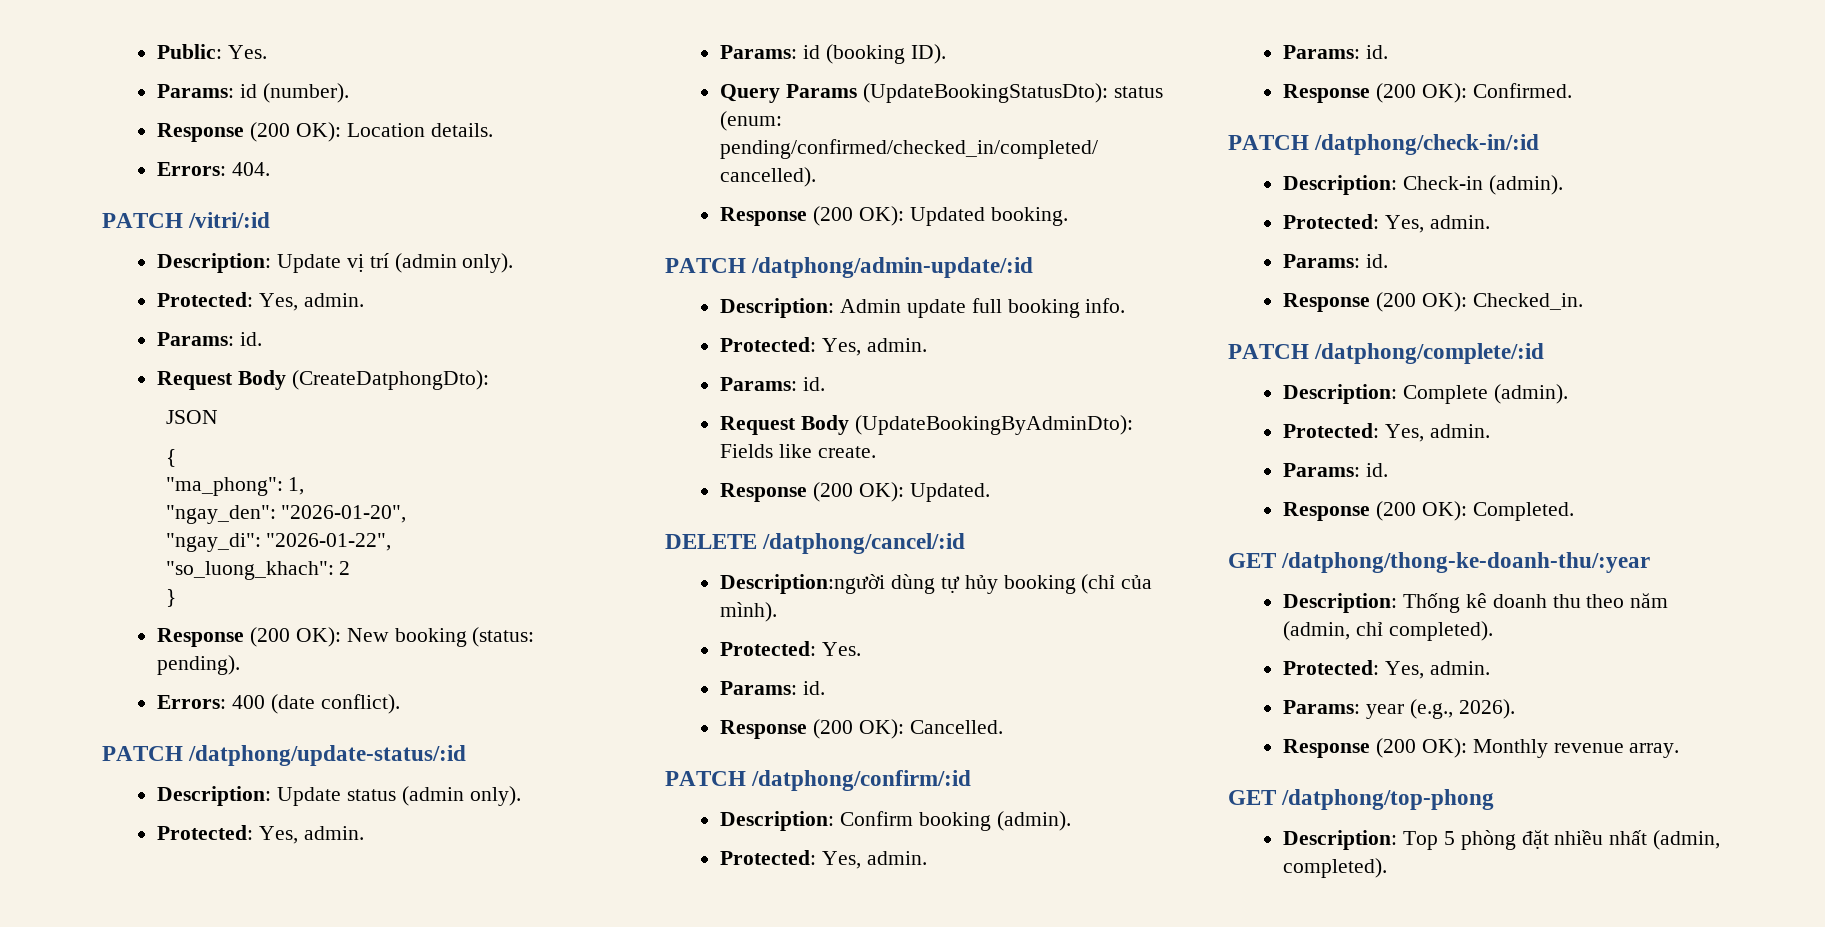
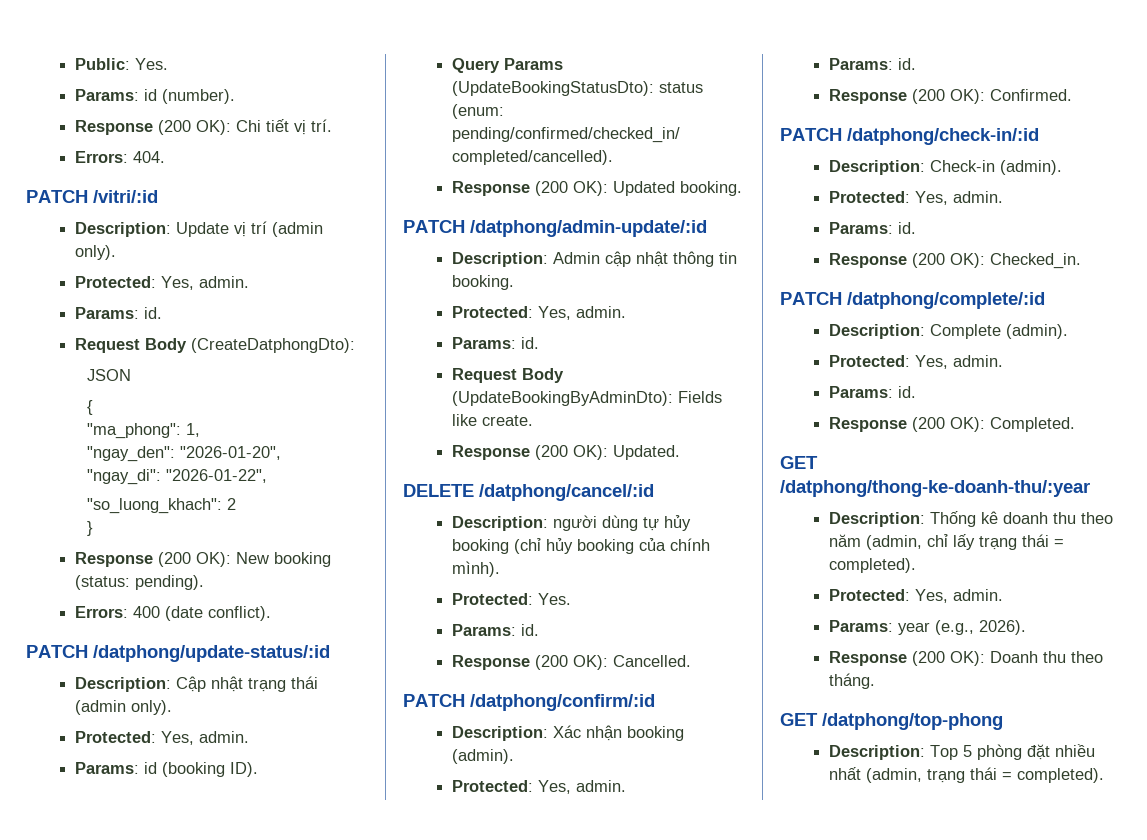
[346,123,493,137] Location details. -> [235,119,332,135] Chi tiết vị trí.
[277,787,397,806] Update status -> [175,676,318,692] Cập nhật trạng thái
[907,298,1126,318] update full booking info. -> [604,251,737,267] [451,275,514,290] cập nhật thông tin booking.
[720,574,886,594] Description:người -> [451,515,597,531] Description: người
[1121,575,1153,589] của -> [545,538,710,554] hủy booking của chính
[840,811,914,826] Confirm -> [552,725,622,741] Xác nhận
(1384, 629) none -> [952,534,1064,550] lấy trạng thái =
[1472,739,1680,758] Monthly revenue array. -> [989,651,1103,663] [828,673,875,689] Doanh thu theo tháng.
(1721, 840) none -> [926,767,1012,783] trạng thái =

